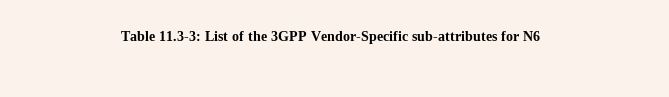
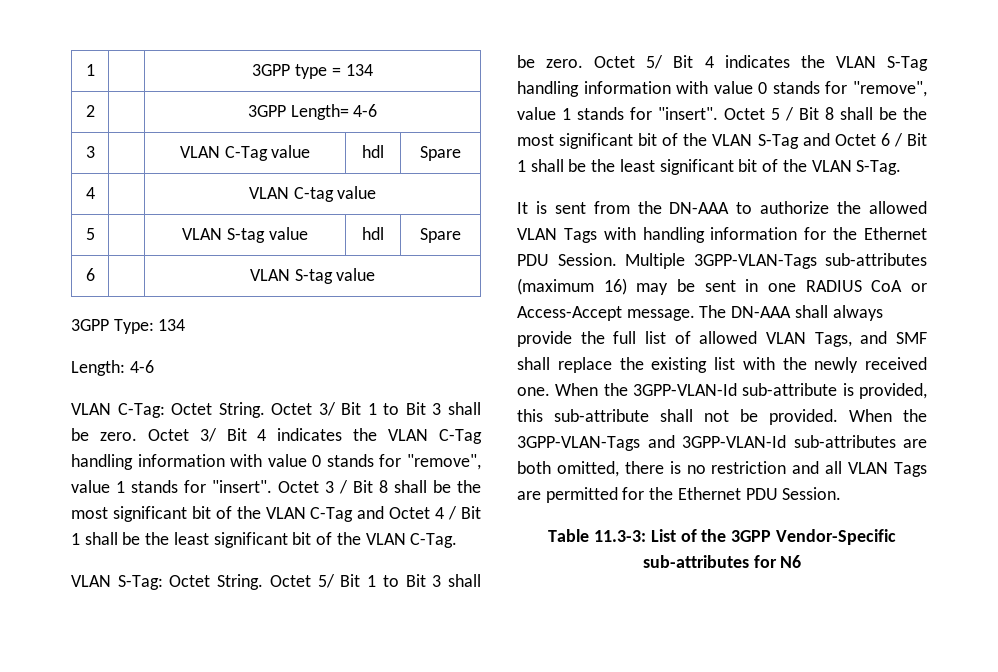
(121, 36) none -> [85,64,95,76] [252,64,373,79] [85,105,95,117] [247,104,378,120] [85,146,95,158] [179,145,311,161] [362,145,384,158] [420,146,461,161] [85,187,95,199] [248,186,377,202] [85,228,95,240] [182,227,308,243] [362,227,384,240] [420,228,461,243] [85,268,95,281] [249,268,376,284] [71,319,186,334] [71,360,154,376] [71,402,482,418] [71,428,483,444] [71,454,481,470] [71,480,481,494] [71,506,482,522] [71,532,458,548] [71,574,482,590] [517,55,928,71] [517,81,927,97] [517,107,927,121] [517,133,927,149] [517,159,902,175] [517,201,927,214] [517,227,927,243] [517,253,927,269] [517,278,927,295] [517,305,883,321] [517,331,927,347] [517,357,927,373] [517,383,927,399] [517,409,927,425] [517,435,927,451] [517,461,928,477] [517,487,842,503] 1 | | 3GPP type = 134 // 2 | | 3GPP Length= 4-6 // 3 | | VLAN C-Tag value | hdl | Spare // 4 | | VLAN C-tag value // 5 | | VLAN S-tag value | hdl | Spare // 6 | | VLAN S-tag value // 3GPP Type: 134 // Length: 4-6 // VLAN C-Tag: Octet String. Octet 3/ Bit 1 to Bit 3 shall be zero. Octet 3/ Bit 4 indicates the VLAN C-Tag handling information with value 0 stands for "remove", value 1 stands for "insert". Octet 3 / Bit 8 shall be the most significant bit of the VLAN C-Tag and Octet 4 / Bit 1 shall be the least significant bit of the VLAN C-Tag. // VLAN S-Tag: Octet String. Octet 5/ Bit 1 to Bit 3 shall be zero. Octet 5/ Bit 4 indicates the VLAN S-Tag handling information with value 0 stands for "remove", value 1 stands for "insert". Octet 5 / Bit 8 shall be the most significant bit of the VLAN S-Tag and Octet 6 / Bit 1 shall be the least significant bit of the VLAN S-Tag. // It is sent from the DN-AAA to authorize the allowed VLAN Tags with handling information for the Ethernet PDU Session. Multiple 3GPP-VLAN-Tags sub-attributes (maximum 16) may be sent in one RADIUS CoA or Access-Accept message. The DN-AAA shall always provide the full list of allowed VLAN Tags, and SMF shall replace the existing list with the newly received one. When the 3GPP-VLAN-Id sub-attribute is provided, this sub-attribute shall not be provided. When the 3GPP-VLAN-Tags and 3GPP-VLAN-Id sub-attributes are both omitted, there is no restriction and all VLAN Tags are permitted for the Ethernet PDU Session. //

